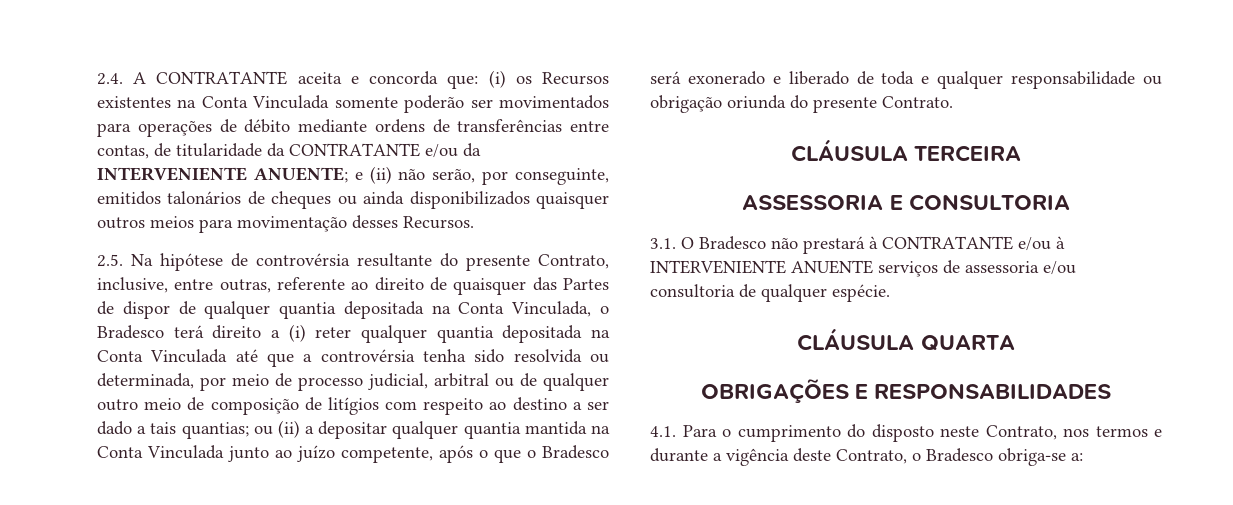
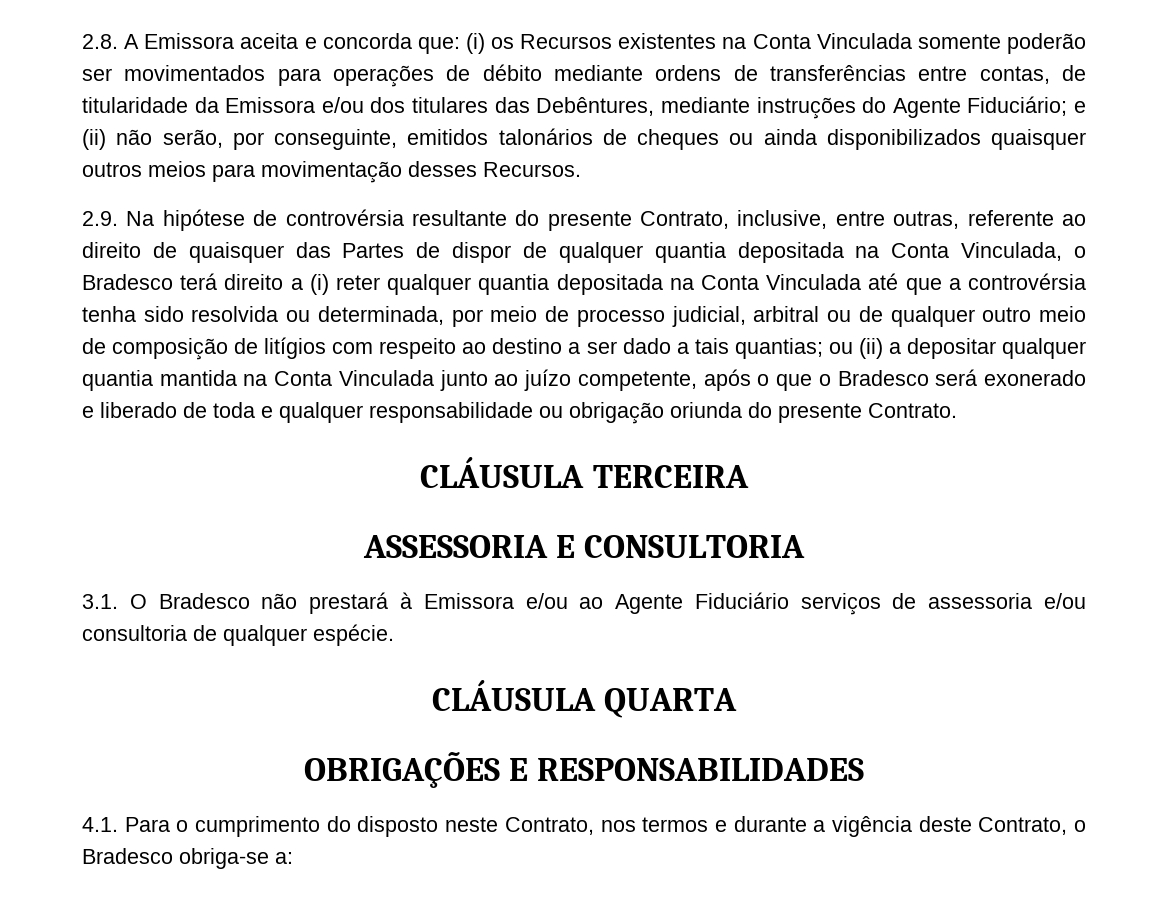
[97,71,288,85] 2.4. A CONTRATANTE -> [82,33,235,49] 2.8. A Emissora
[289,143,481,158] [97,167,348,183] CONTRATANTE e/ou da INTERVENIENTE ANUENTE; -> [225,96,1068,119] Emissora e/ou dos titulares das Debêntures, mediante instruções do Agente Fiduciário;
[97,254,123,267] 2.5. -> [82,211,118,226] 2.9.
[882,236,1065,251] [650,260,873,274] CONTRATANTE e/ou à INTERVENIENTE ANUENTE -> [423,592,789,614] Emissora e/ou ao Agente Fiduciário

